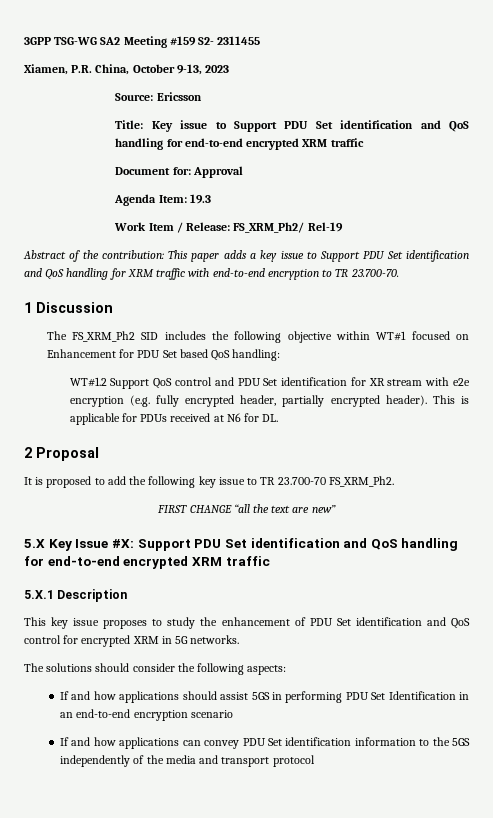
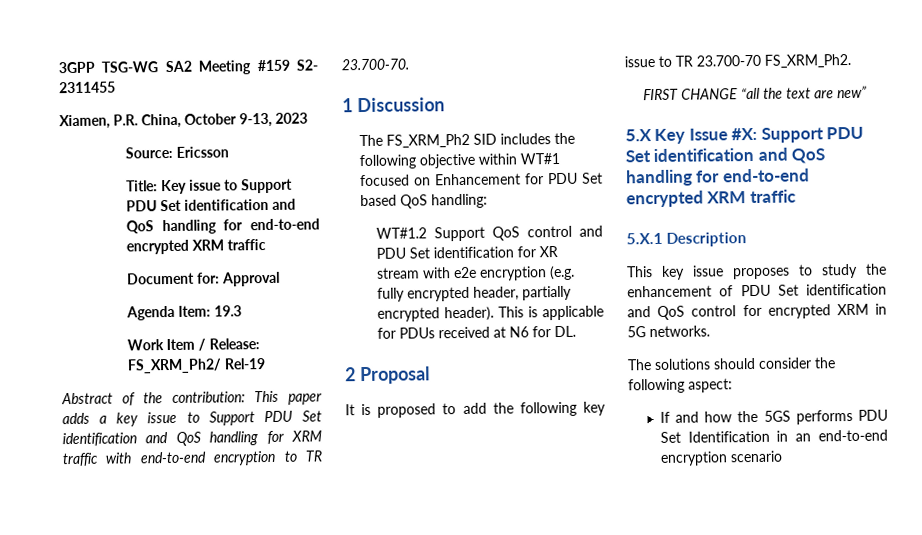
[247,665,287,675] [60,691,343,703] aspects: // If and how applications should assist 5GS in performing -> [688,378,733,393] [659,409,853,425] aspect: // If and how the 5GS performs
[60,737,471,749] [60,755,315,767] // If and how applications can convey PDU Set identification information to the 5GS independently of the media and transport protocol -> (783, 456) none

